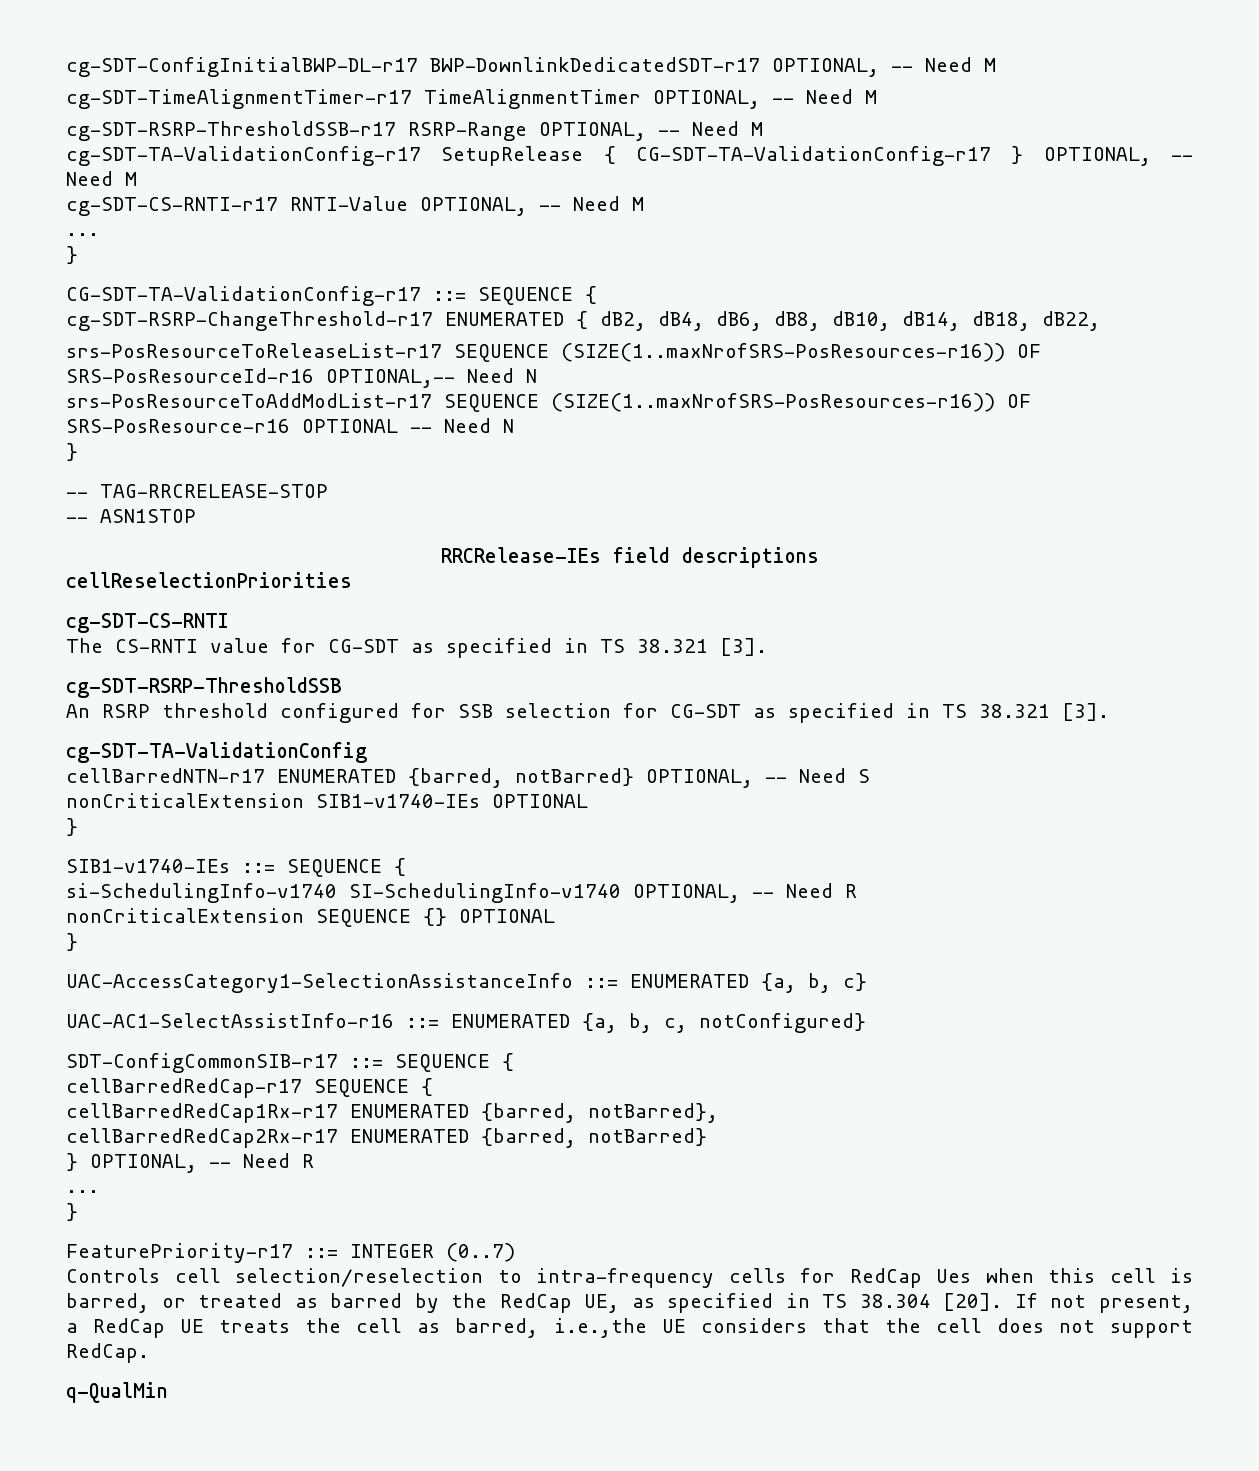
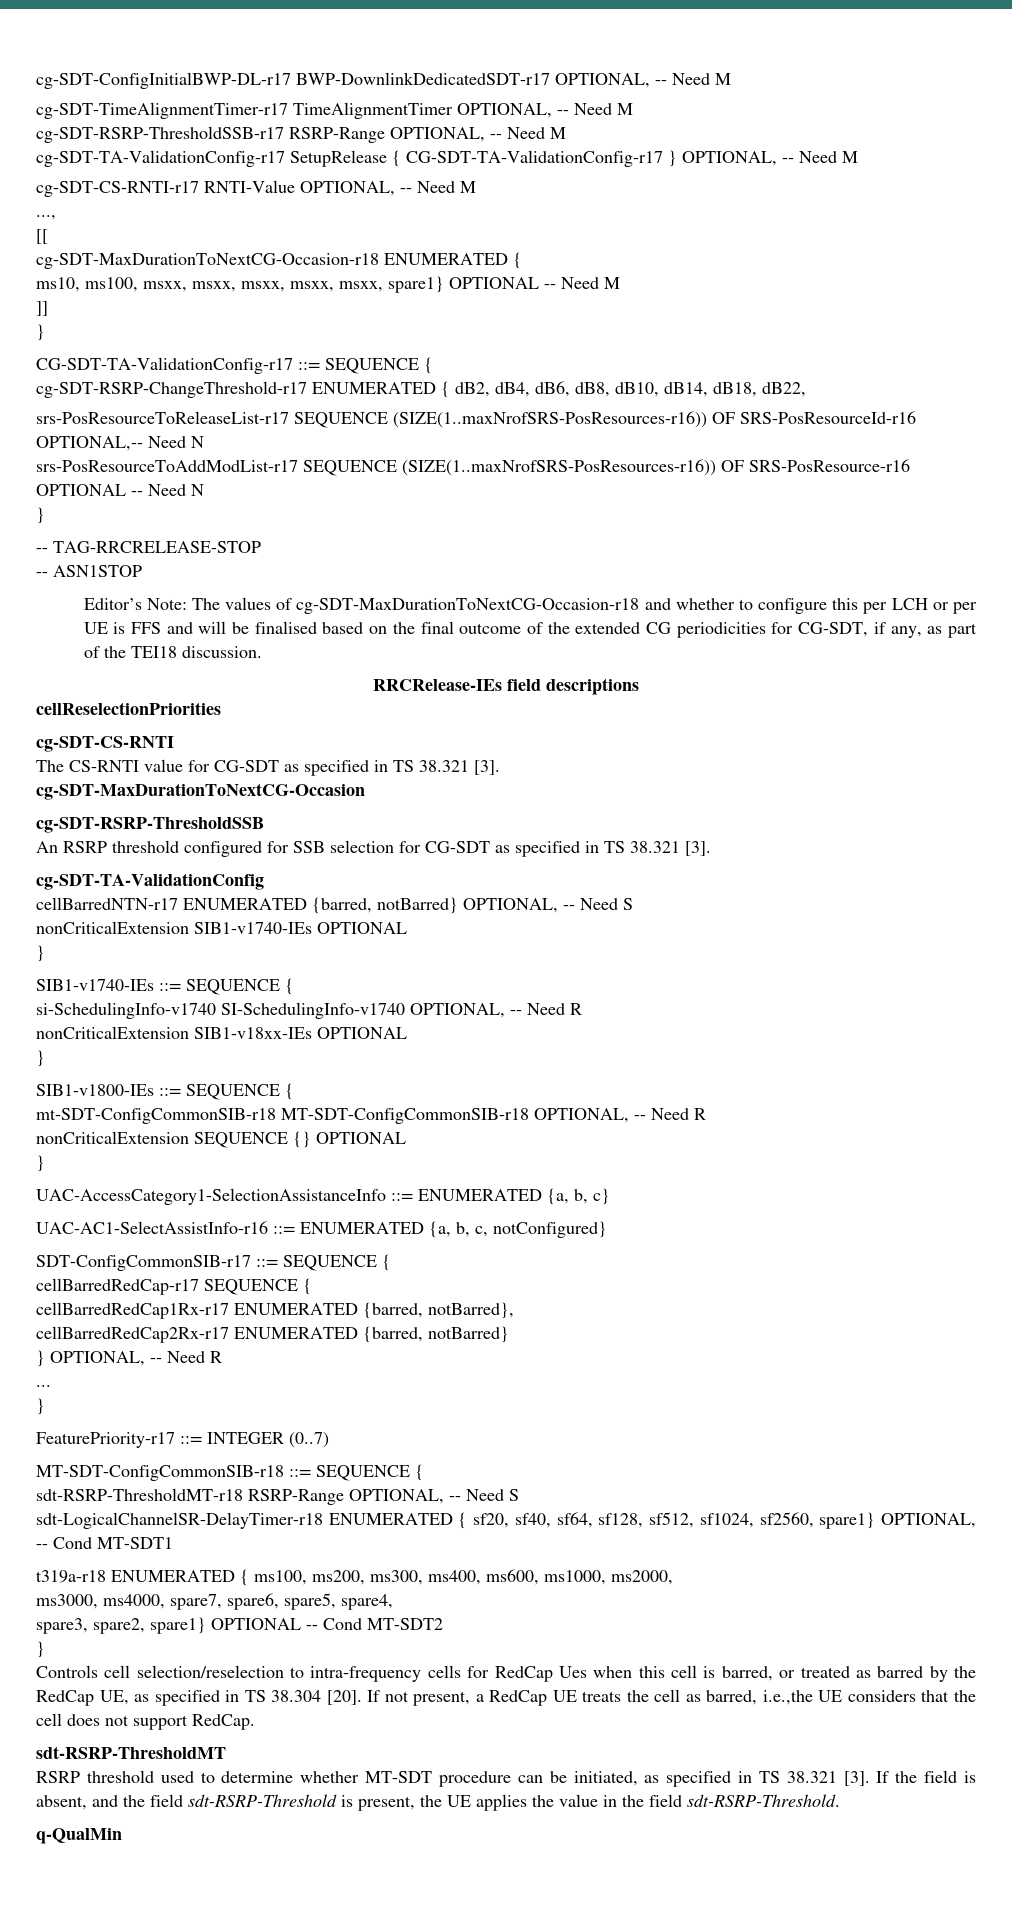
[66,233,99,236] ... -> [36,215,56,220] [36,229,48,244] [36,252,522,269] [36,276,620,293] [36,301,48,316] ..., // [[ // cg-SDT-MaxDurationToNextCG-Occasion-r18 ENUMERATED { // ms10, ms100, msxx, msxx, msxx, msxx, msxx, spare1} OPTIONAL -- Need M // ]]
(196, 516) none -> [83,597,977,614] [83,621,978,638] [83,646,262,658] // Editor’s Note: The values of cg-SDT-MaxDurationToNextCG-Occasion-r18 and whether to configure this per LCH or per UE is FFS and will be finalised based on the final outcome of the extended CG periodicities for CG-SDT, if any, as part of the TEI18 discussion.
(767, 647) none -> [36,783,365,800] // cg-SDT-MaxDurationToNextCG-Occasion
(857, 891) none -> [36,1026,407,1039] [36,1050,45,1067] [36,1083,294,1100] [36,1108,706,1124] // nonCriticalExtension SIB1-v18xx-IEs OPTIONAL // } // SIB1-v1800-IEs ::= SEQUENCE { // mt-SDT-ConfigCommonSIB-r18 MT-SDT-ConfigCommonSIB-r18 OPTIONAL, -- Need R
(515, 1252) none -> [36,1464,424,1481] [36,1488,519,1505] [36,1512,977,1529] [36,1537,173,1549] [36,1569,673,1586] [36,1593,393,1610] [36,1617,443,1634] [36,1641,45,1658] // MT-SDT-ConfigCommonSIB-r18 ::= SEQUENCE { // sdt-RSRP-ThresholdMT-r18 RSRP-Range OPTIONAL, -- Need S // sdt-LogicalChannelSR-DelayTimer-r18 ENUMERATED { sf20, sf40, sf64, sf128, sf512, sf1024, sf2560, spare1} OPTIONAL, -- Cond MT-SDT1 // t319a-r18 ENUMERATED { ms100, ms200, ms300, ms400, ms600, ms1000, ms2000, // ms3000, ms4000, spare7, spare6, spare5, spare4, // spare3, spare2, spare1} OPTIONAL -- Cond MT-SDT2 // }
(149, 1353) none -> [36,1746,226,1759] [36,1770,977,1787] [36,1794,840,1811] // sdt-RSRP-ThresholdMT // RSRP threshold used to determine whether MT-SDT procedure can be initiated, as specified in TS 38.321 [3]. If the field is absent, and the field sdt-RSRP-Threshold is present, the UE applies the value in the field sdt-RSRP-Threshold.

